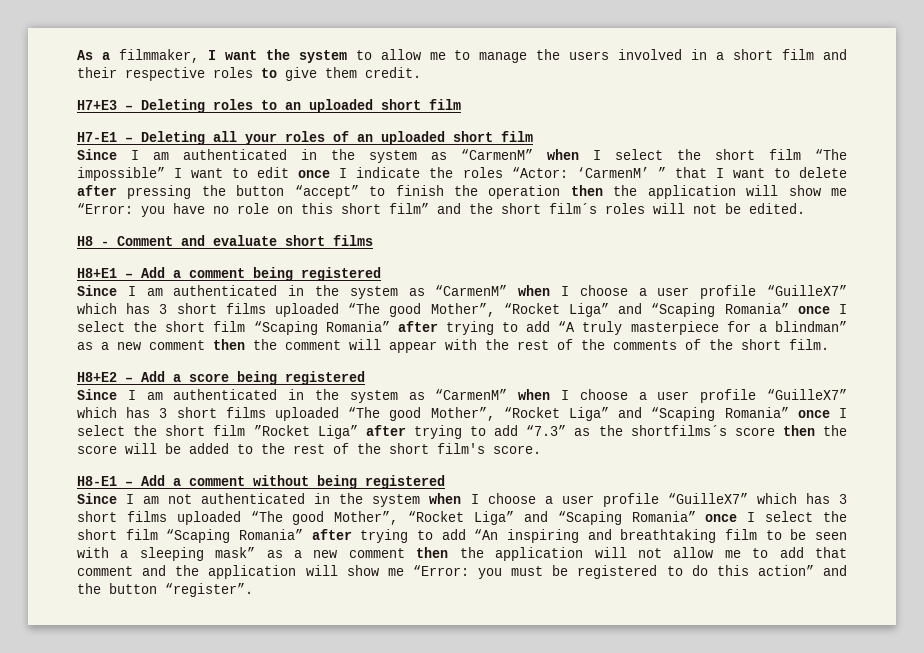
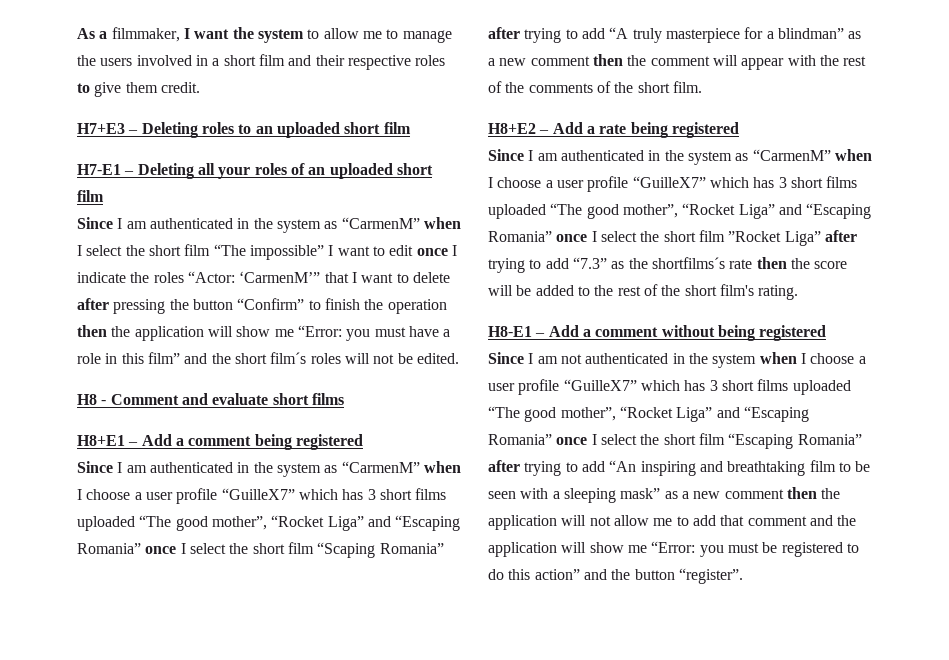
[576,167,666,178] ‘CarmenM’ ” -> [239,271,321,283] ‘CarmenM’”
[294,185,359,199] “accept” -> [237,298,305,310] “Confirm”
[173,203,381,214] have no role on this short -> [374,326,451,337] [77,353,144,364] must have a role in this
[430,303,716,317] Mother”, “Rocket Liga” and “Scaping -> [211,515,461,531] mother”, “Rocket Liga” and “Escaping
[189,373,229,382] score -> [599,124,627,134] rate
[430,407,716,421] Mother”, “Rocket Liga” and “Scaping -> [622,203,872,219] mother”, “Rocket Liga” and “Escaping
[734,427,775,436] score -> [729,259,753,269] rate
[493,445,541,454] score. -> [758,285,799,300] rating.
[334,511,847,525] [77,529,231,543] Mother”, “Rocket Liga” and “Scaping Romania” once I select the short film “Scaping -> [560,406,809,422] [488,433,794,449] mother”, “Rocket Liga” and “Escaping Romania” once I select the short film “Escaping

